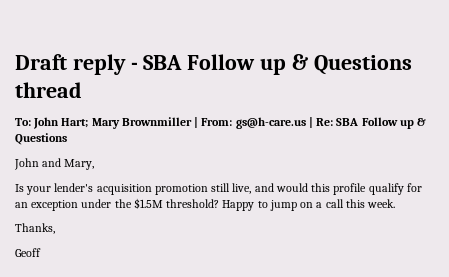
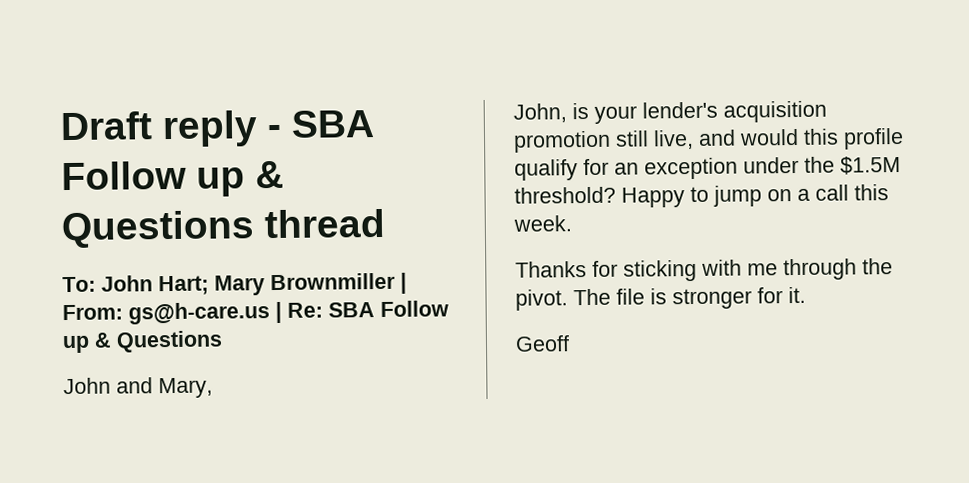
[15,184,24,192] Is -> [513,102,589,123] John, is
[15,223,55,234] Thanks, -> [515,258,893,282] [515,286,806,311] Thanks for sticking with me through the pivot. The file is stronger for it.

